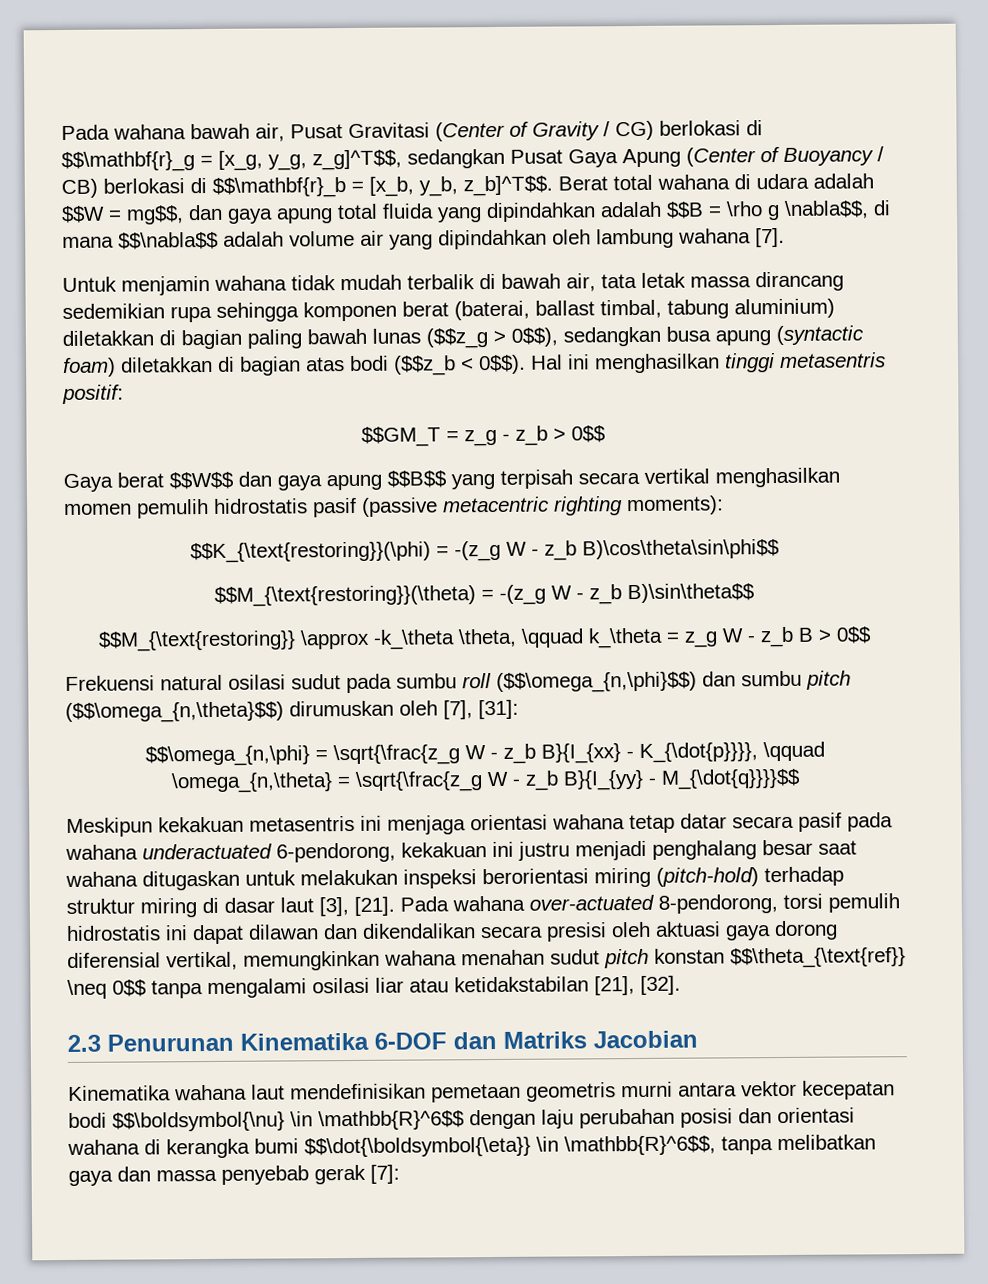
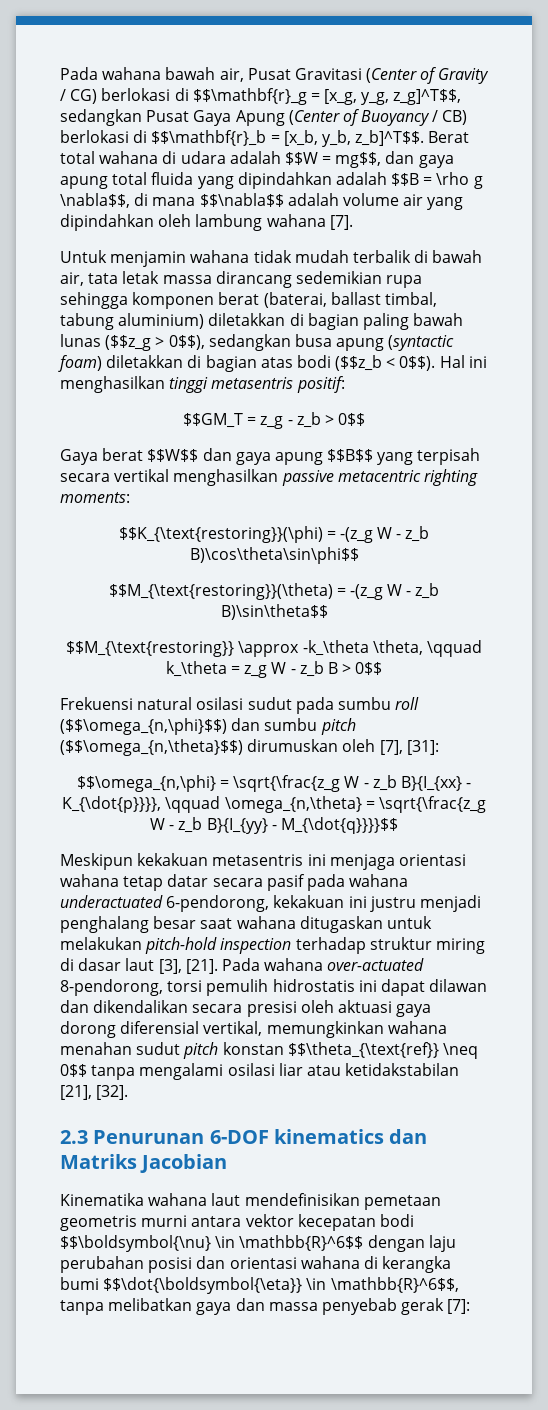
[64,497,438,519] momen pemulih hidrostatis pasif (passive -> [281,470,334,486] passive
[626,495,724,516] moments): -> [60,492,130,503] moments:
[403,867,759,889] inspeksi berorientasi miring (pitch-hold) -> [145,937,292,954] pitch-hold inspection
[240,1032,447,1051] Kinematika 6-DOF -> [209,1129,384,1144] 6-DOF kinematics

